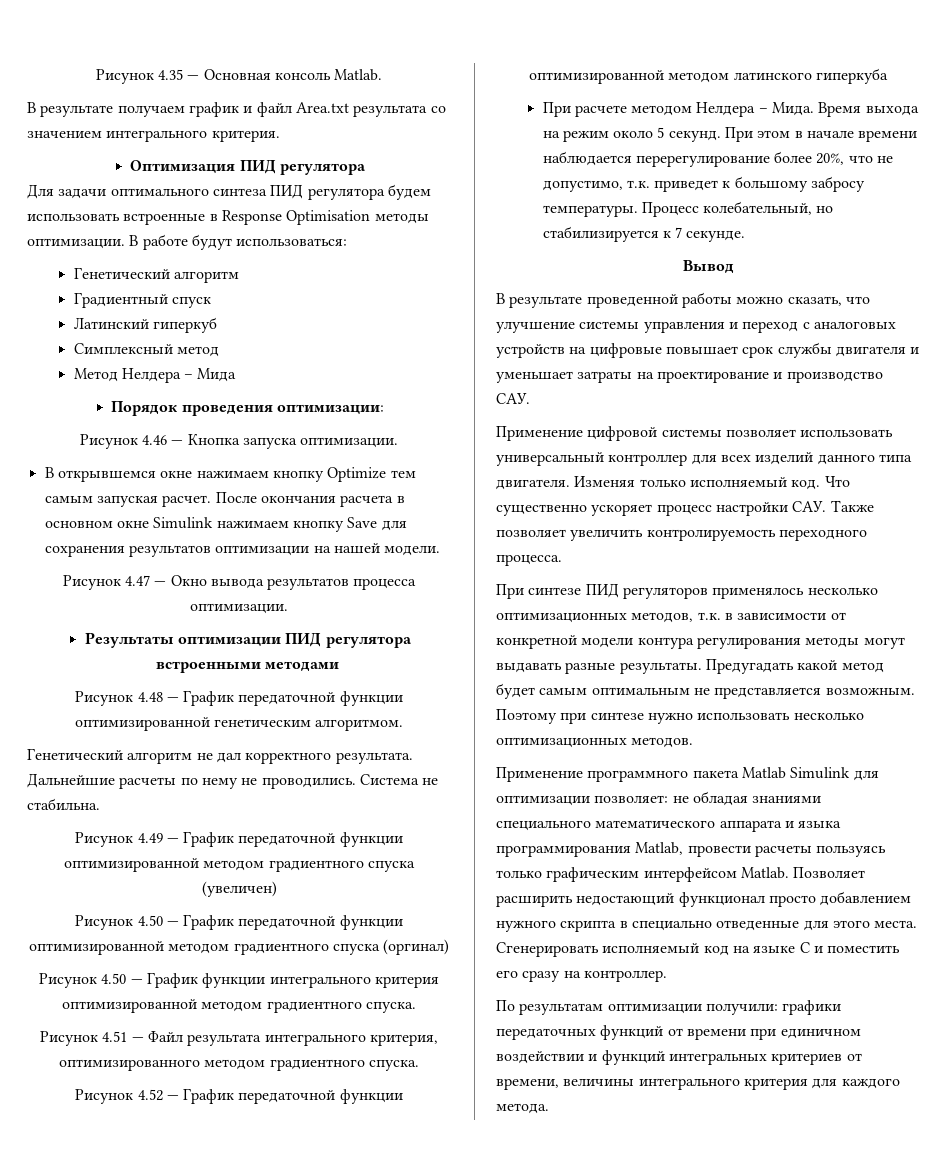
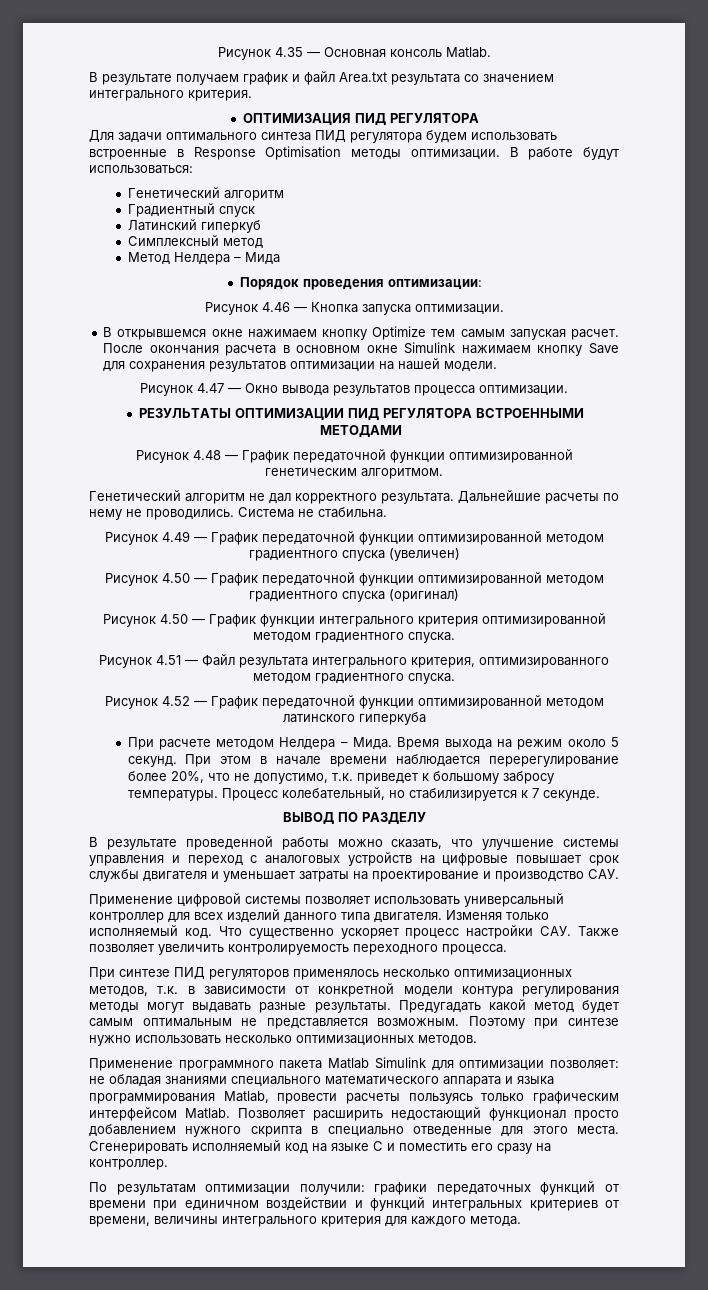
[130,160,367,175] Оптимизация ПИД регулятора -> [243,113,480,126] ОПТИМИЗАЦИЯ ПИД РЕГУЛЯТОРА
[84,632,412,648] [156,661,340,673] Результаты оптимизации ПИД регулятора встроенными методами -> [138,408,584,421] [320,425,403,438] РЕЗУЛЬТАТЫ ОПТИМИЗАЦИИ ПИД РЕГУЛЯТОРА ВСТРОЕННЫМИ МЕТОДАМИ
[383,939,450,955] (оргинал) -> [389,589,459,602] (оригинал)
[682,260,734,274] Вывод -> [282,812,426,825] ВЫВОД ПО РАЗДЕЛУ

